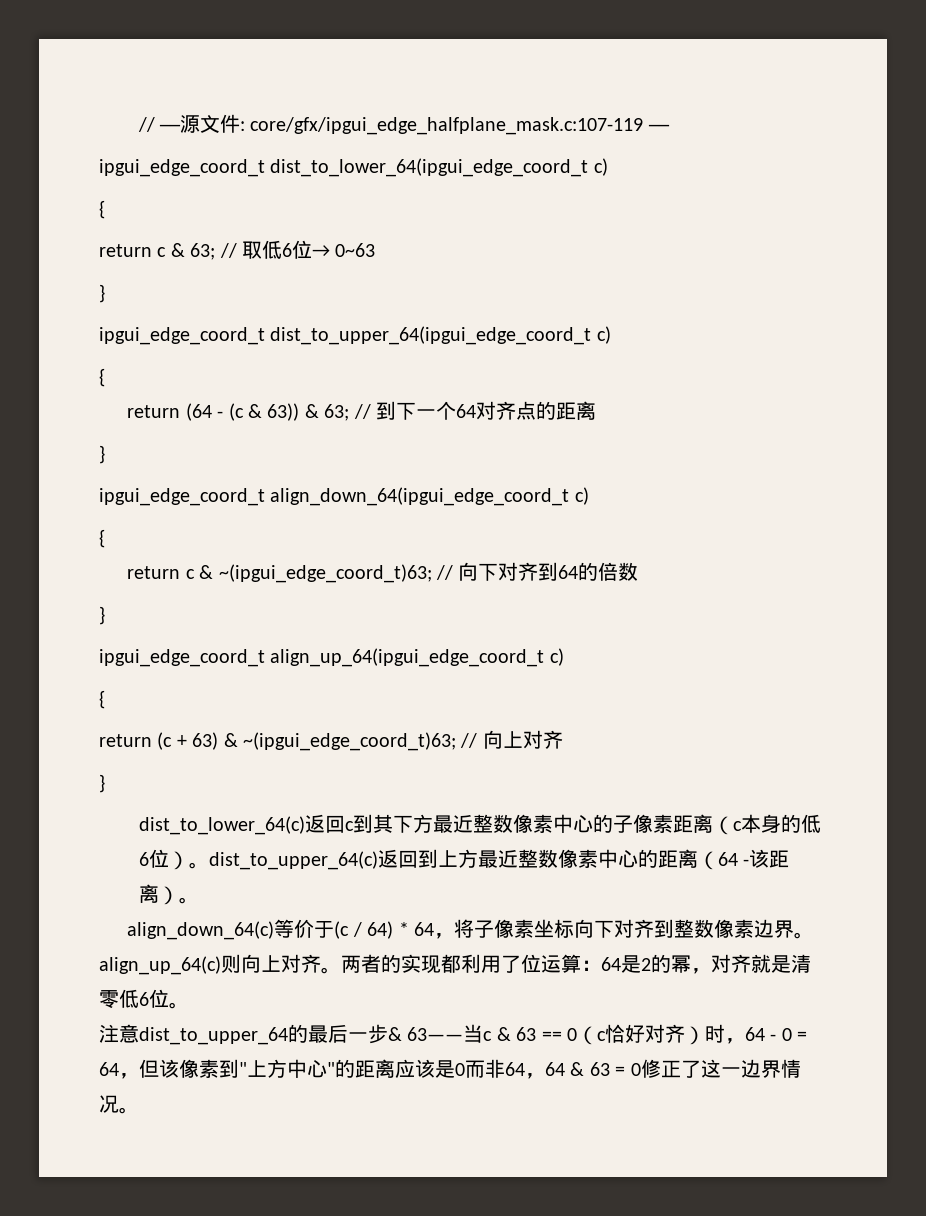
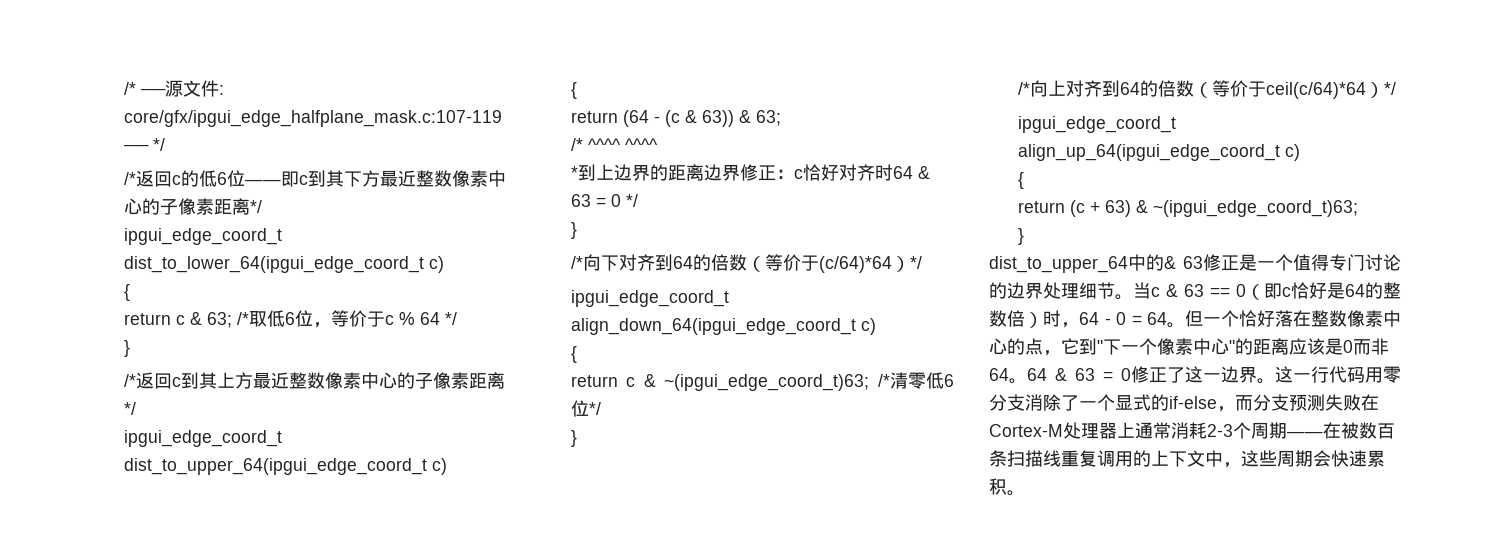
[137,117,155,132] // -> [123,82,136,95] /*
[99,158,608,177] [99,200,105,219] [99,240,376,260] [99,284,105,303] [99,326,611,345] [99,368,105,387] [127,401,596,421] [99,445,105,464] [99,487,589,506] [99,529,105,548] [127,562,639,583] [99,606,105,625] [99,648,564,667] [99,690,105,709] [99,730,563,751] [99,774,105,793] [138,814,345,835] // ipgui_edge_coord_t dist_to_lower_64(ipgui_edge_coord_t c) // { // return c & 63; // 取低6位→ 0~63 // } // ipgui_edge_coord_t dist_to_upper_64(ipgui_edge_coord_t c) // { // return (64 - (c & 63)) & 63; // 到下一个64对齐点的距离 // } // ipgui_edge_coord_t align_down_64(ipgui_edge_coord_t c) // { // return c & ~(ipgui_edge_coord_t)63; // 向下对齐到64的倍数 // } // ipgui_edge_coord_t align_up_64(ipgui_edge_coord_t c) // { // return (c + 63) & ~(ipgui_edge_coord_t)63; // 向上对齐 // } // dist_to_lower_64(c)返回 -> [152,138,165,151] [123,170,299,187] */ // /*返回c的低6位——即
[712,814,821,835] [138,849,438,870] （c本身的低6位）。dist_to_upper_64(c)返回到 -> [249,200,262,213] [123,228,282,245] [123,256,444,273] [123,284,130,301] [123,310,457,328] [123,340,130,357] [123,372,217,389] */ // ipgui_edge_coord_t dist_to_lower_64(ipgui_edge_coord_t c) // { // return c & 63; /*取低6位，等价于c % 64 */ // } // /*返回c到其
[657,849,790,870] [138,884,199,905] [127,919,814,940] [99,954,811,975] [99,989,189,1009] [99,1024,464,1045] 距离（64 -该距离）。 // align_down_64(c)等价于(c / 64) * 64，将子像素坐标向下对齐到整数像素边界。align_up_64(c)则向上对齐。两者的实现都利用了位运算：64是2的幂，对齐就是清零低6位。 // 注意dist_to_upper_64的最后一步& 63—— -> [414,372,505,389] [123,402,136,415] [123,430,282,447] [123,458,447,475] [570,82,577,99] [570,110,781,127] [570,138,658,151] [570,164,930,181] [570,194,638,207] [570,222,577,239] [570,254,922,273] [570,290,729,307] [570,318,876,335] [570,346,577,363] [570,372,954,391] [570,400,601,417] [570,430,577,447] [1017,80,1396,99] [1017,116,1176,133] [1017,144,1300,161] [1017,172,1024,189] [1017,200,1358,217] [1017,228,1024,245] [989,254,1401,273] [989,282,1133,300] 子像素距离*/ // ipgui_edge_coord_t dist_to_upper_64(ipgui_edge_coord_t c) // { // return (64 - (c & 63)) & 63; // /* ^^^^ ^^^^ // *到上边界的距离边界修正：c恰好对齐时64 & 63 = 0 */ // } // /*向下对齐到64的倍数（等价于(c/64)*64）*/ // ipgui_edge_coord_t align_down_64(ipgui_edge_coord_t c) // { // return c & ~(ipgui_edge_coord_t)63; /*清零低6位*/ // } // /*向上对齐到64的倍数（等价于ceil(c/64)*64）*/ // ipgui_edge_coord_t align_up_64(ipgui_edge_coord_t c) // { // return (c + 63) & ~(ipgui_edge_coord_t)63; // } // dist_to_upper_64中的& 63修正是一个值得专门讨论的边界处理细节。
[596,1024,685,1043] c恰好对齐 -> [1264,282,1401,299] [989,310,1025,327] 即c恰好是64的整数倍
[119,1059,287,1079] ，但该像素到"上方 -> [1167,310,1401,328] [989,338,1193,356] 。但一个恰好落在整数像素中心的点，它到"下一个像素
[525,1073,545,1079] ， -> [1009,378,1027,384] 。
[780,1059,801,1078] [99,1095,119,1113] 情况 -> [1257,366,1401,384] [989,394,1379,412] [989,422,1395,439] [989,450,1385,468] [989,478,1007,495] 。这一行代码用零分支消除了一个显式的if-else，而分支预测失败在Cortex-M处理器上通常消耗2-3个周期——在被数百条扫描线重复调用的上下文中，这些周期会快速累积

